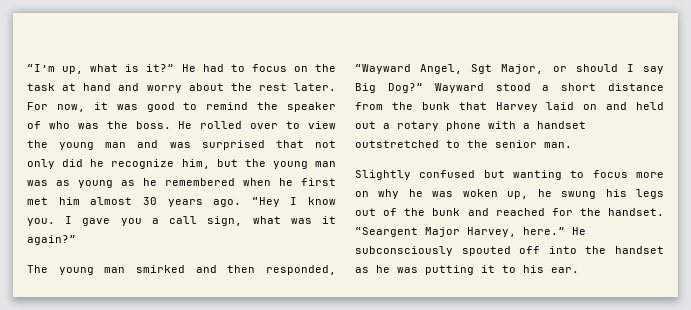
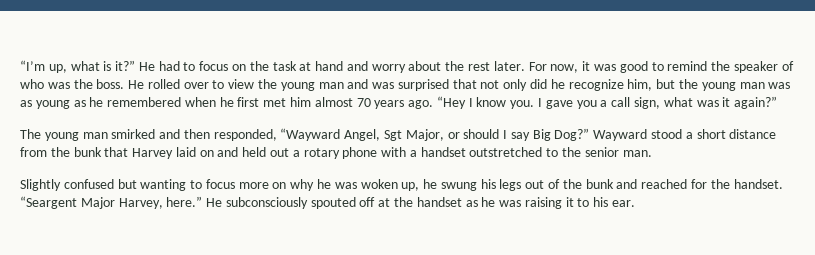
[142,197,157,205] 30 -> [356,98,371,107] 70
[548,246,577,254] into -> [378,198,391,207] at
[425,265,474,275] putting -> [524,197,562,209] raising

